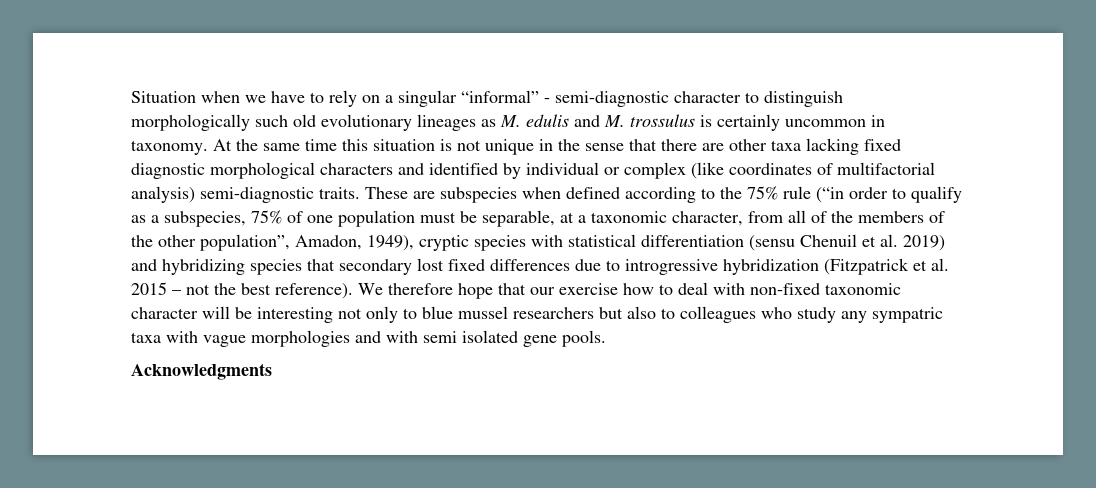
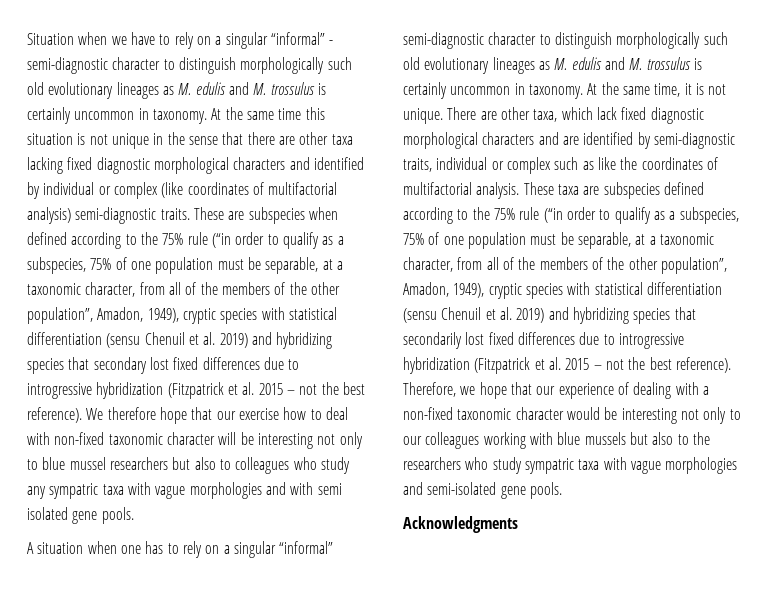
(606, 338) none -> [27,541,334,558] [403,32,728,49] [403,57,702,74] [403,82,727,99] [403,107,704,124] [403,132,735,149] [403,157,718,174] [403,182,704,199] [403,207,739,224] [403,232,714,249] [403,257,727,274] [403,282,722,299] [403,307,696,324] [403,332,684,349] [403,357,731,374] [403,382,709,399] [403,407,741,424] [403,432,710,449] [403,457,738,474] [403,482,562,499] // A situation when one has to rely on a singular “informal” semi-diagnostic character to distinguish morphologically such old evolutionary lineages as M. edulis and M. trossulus is certainly uncommon in taxonomy. At the same time, it is not unique. There are other taxa, which lack fixed diagnostic morphological characters and are identified by semi-diagnostic traits, individual or complex such as like the coordinates of multifactorial analysis. These taxa are subspecies defined according to the 75% rule (“in order to qualify as a subspecies, 75% of one population must be separable, at a taxonomic character, from all of the members of the other population”, Amadon, 1949), cryptic species with statistical differentiation (sensu Chenuil et al. 2019) and hybridizing species that secondarily lost fixed differences due to introgressive hybridization (Fitzpatrick et al. 2015 – not the best reference). Therefore, we hope that our experience of dealing with a non-fixed taxonomic character would be interesting not only to our colleagues working with blue mussels but also to the researchers who study sympatric taxa with vague morphologies and semi-isolated gene pools.

